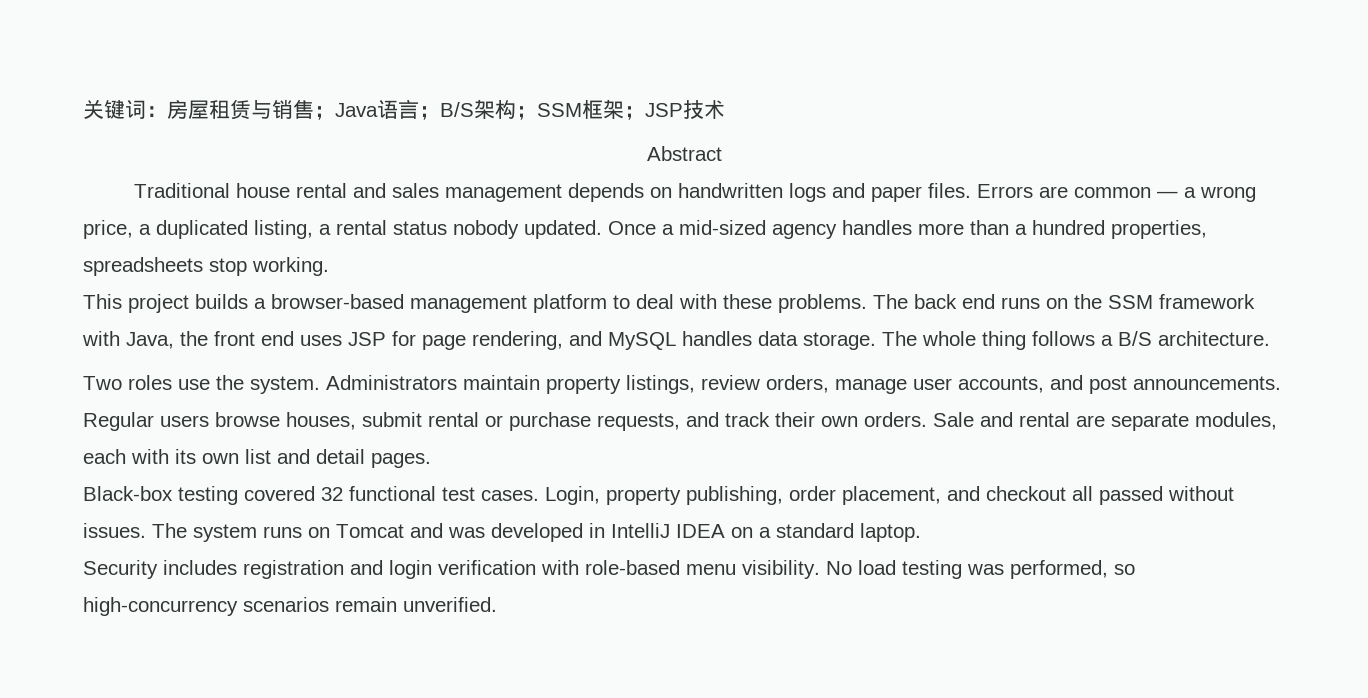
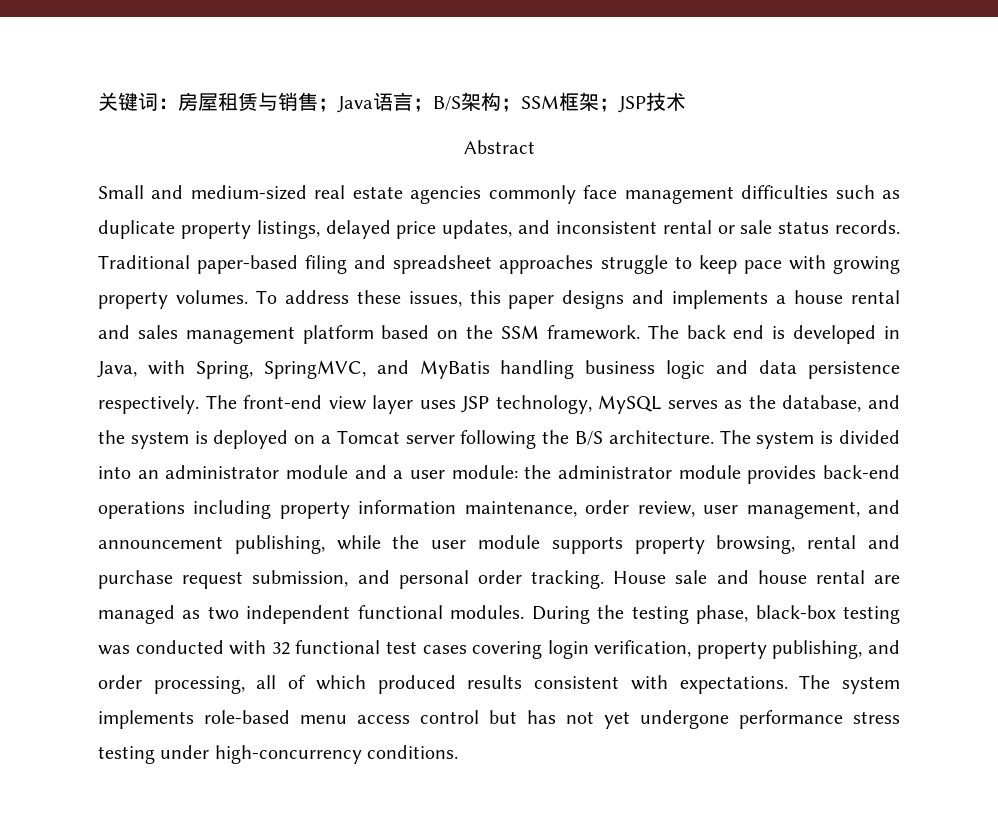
[133,183,230,198] Traditional -> [98,185,901,204] [98,220,901,239] [98,255,901,274] [98,290,787,309] Small and medium-sized real estate agencies commonly face management difficulties such as duplicate property listings, delayed price updates, and inconsistent rental or sale status records. Traditional paper-based filing and spreadsheet approaches struggle to keep pace with growing property volumes. To address these issues, this paper designs and implements a
[567,183,1256,202] [83,220,1207,239] [83,257,329,276] [83,294,1255,313] [82,331,1270,350] [83,375,1281,394] [83,412,1277,431] [83,449,431,468] [83,486,1234,505] [83,523,921,542] [83,560,1135,579] [83,597,497,616] depends on handwritten logs and paper files. Errors are common — a wrong price, a duplicated listing, a rental status nobody updated. Once a mid-sized agency handles more than a hundred properties, spreadsheets stop working. // This project builds a browser-based management platform to deal with these problems. The back end runs on the SSM framework with Java, the front end uses JSP for page rendering, and MySQL handles data storage. The whole thing follows a B/S architecture. // Two roles use the system. Administrators maintain property listings, review orders, manage user accounts, and post announcements. Regular users browse houses, submit rental or purchase requests, and track their own orders. Sale and rental are separate modules, each with its own list and detail pages. // Black-box testing covered 32 functional test cases. Login, property publishing, order placement, and checkout all passed without issues. The system runs on Tomcat and was developed in IntelliJ IDEA on a standard laptop. // Security includes registration and login verification with role-based menu visibility. No load testing was performed, so high-concurrency scenarios remain unverified. -> [302,325,900,344] [97,360,900,379] [98,395,901,414] [98,430,900,449] [98,465,900,484] [98,500,901,519] [98,535,900,554] [98,570,900,589] [98,605,901,624] [98,640,900,659] [98,675,901,694] [98,710,900,729] [98,745,459,764] platform based on the SSM framework. The back end is developed in Java, with Spring, SpringMVC, and MyBatis handling business logic and data persistence respectively. The front-end view layer uses JSP technology, MySQL serves as the database, and the system is deployed on a Tomcat server following the B/S architecture. The system is divided into an administrator module and a user module: the administrator module provides back-end operations including property information maintenance, order review, user management, and announcement publishing, while the user module supports property browsing, rental and purchase request submission, and personal order tracking. House sale and house rental are managed as two independent functional modules. During the testing phase, black-box testing was conducted with 32 functional test cases covering login verification, property publishing, and order processing, all of which produced results consistent with expectations. The system implements role-based menu access control but has not yet undergone performance stress testing under high-concurrency conditions.

